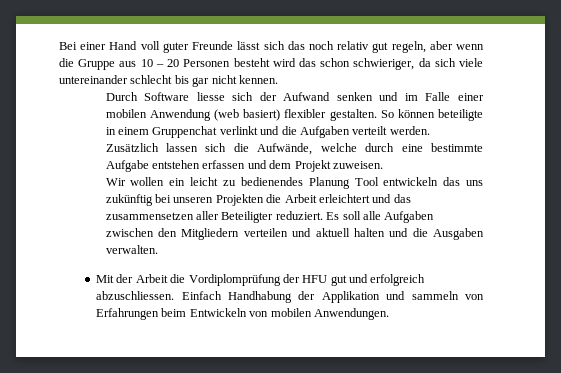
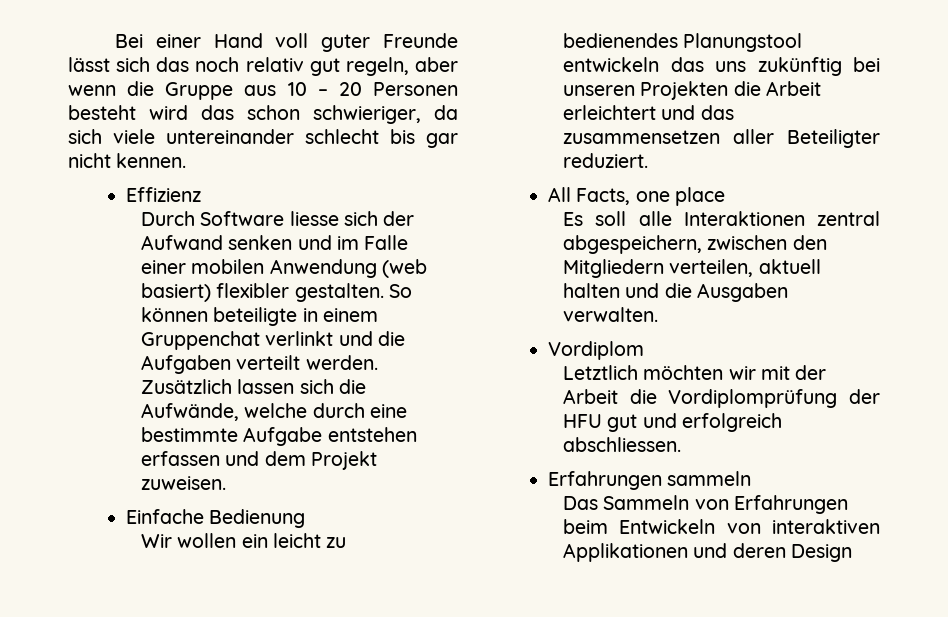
(278, 79) none -> [126,187,202,202] // Effizienz
(383, 165) none -> [126,509,306,528] // Einfache Bedienung
[308,177,379,189] Planung Tool -> [683,33,803,52] Planungstool
[326,211,435,223] Es soll alle Aufgaben -> [548,187,725,206] [563,211,880,226] [563,235,703,254] // All Facts, one place // Es soll alle Interaktionen zentral abgespeichern,
[243,228,312,237] verteilen und -> [669,259,754,277] verteilen,
[96,275,115,283] Mit -> [548,341,645,360] [563,365,790,380] Vordiplom // Letztlich möchten wir mit
[96,291,406,303] abzuschliessen. Einfach Handhabung der Applikation und -> [563,437,682,452] [548,471,663,490] abschliessen. // Erfahrungen
(459, 295) none -> [563,495,690,510] // Das Sammeln
[270,308,389,320] mobilen Anwendungen. -> [772,519,880,534] [563,543,852,562] interaktiven Applikationen und deren Design

